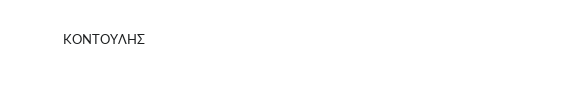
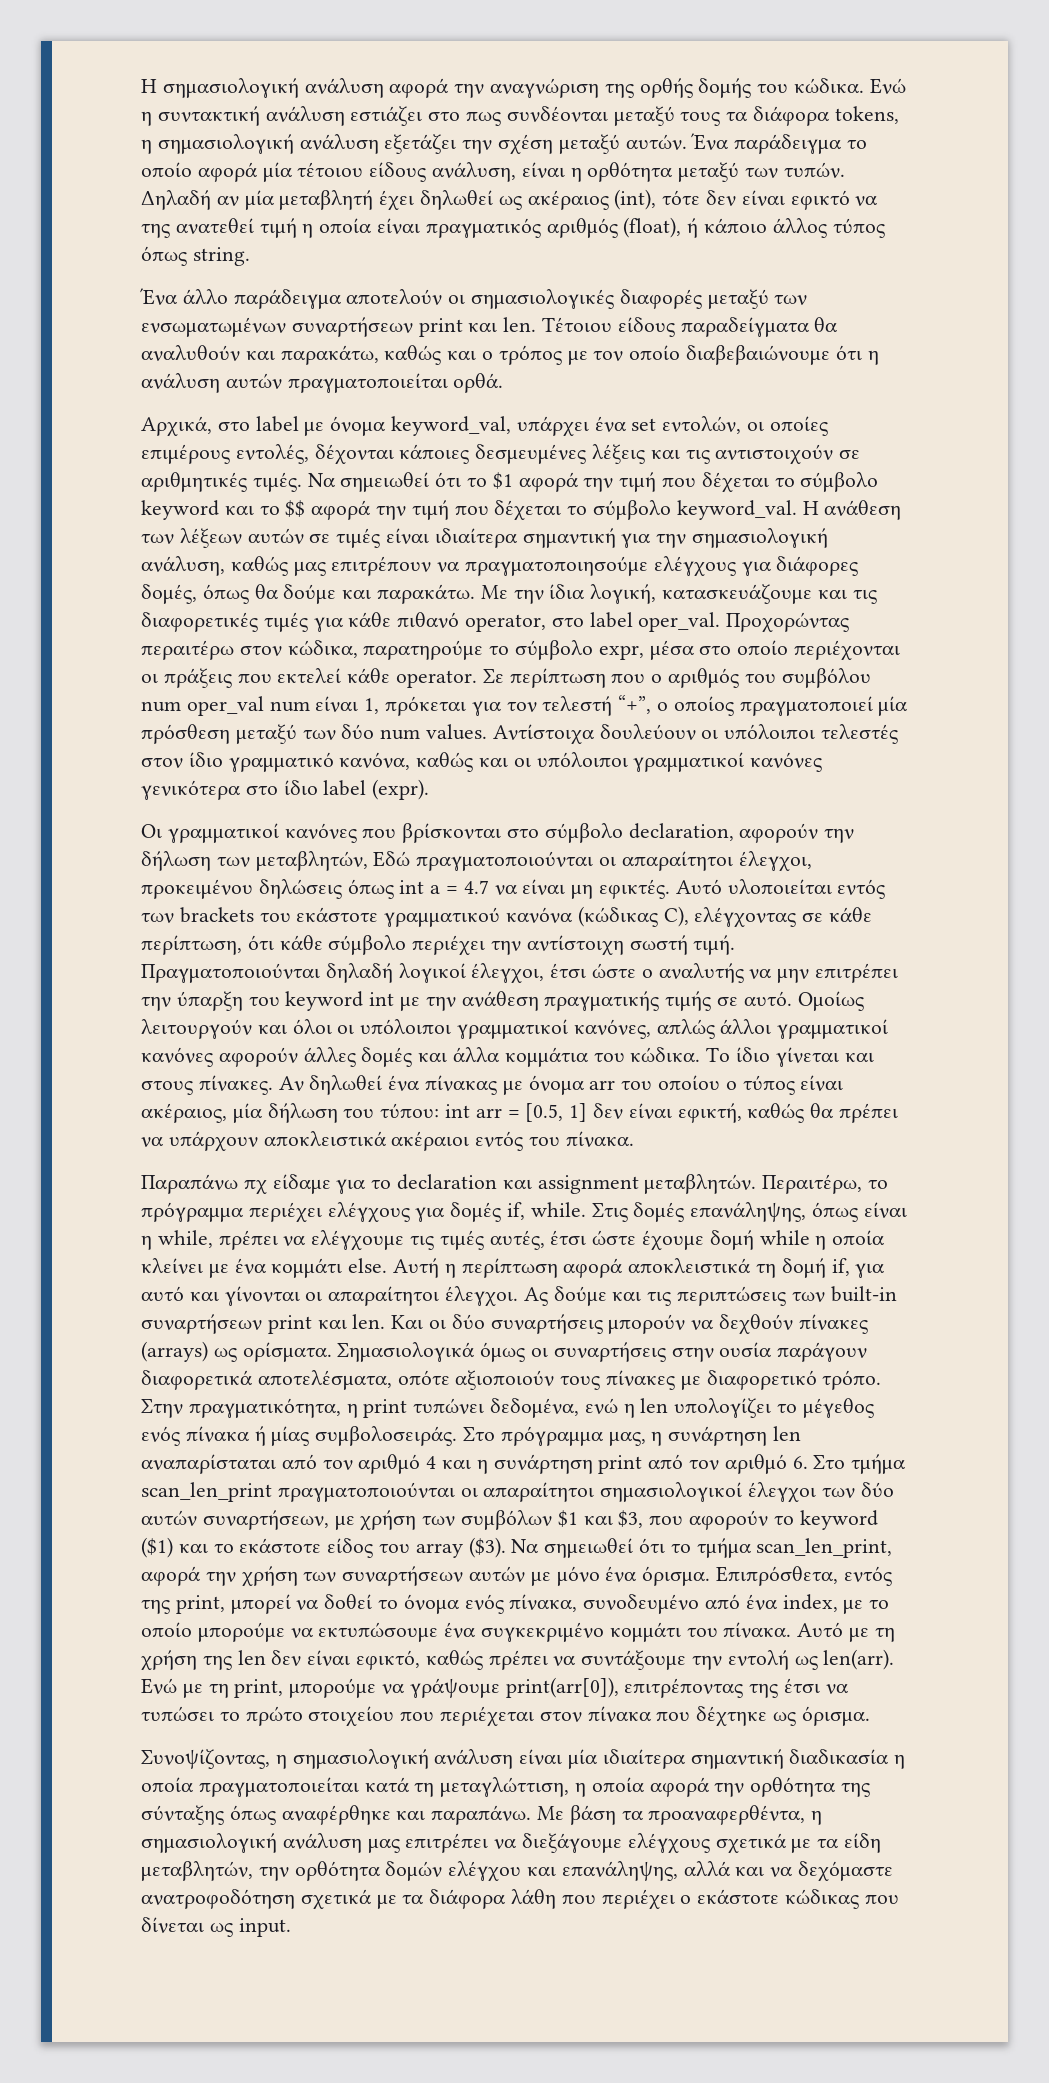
[63,34,145,44] ΚΟΝΤΟΥΛΗΣ -> [141,78,906,98] [141,106,899,126] [141,133,868,155] [141,162,845,182] [141,189,879,211] [141,217,885,238] [141,246,250,266] [140,288,808,309] [141,317,839,337] [141,345,879,365] [141,373,504,393] [141,416,828,437] [141,444,861,465] [141,472,879,493] [141,500,902,521] [141,528,829,548] [141,556,859,577] [141,584,877,604] [141,612,850,633] [141,640,901,661] [141,668,871,688] [141,695,909,716] [141,724,899,745] [141,752,823,772] [141,779,430,800] [141,823,855,843] [141,851,812,872] [141,879,886,899] [141,906,873,928] [141,935,736,956] [141,963,899,984] [141,991,864,1011] [141,1019,889,1039] [141,1047,874,1067] [141,1075,844,1095] [141,1103,899,1123] [141,1131,634,1152] [141,1174,889,1195] [141,1202,907,1223] [141,1230,886,1251] [141,1258,886,1278] [141,1286,897,1307] [141,1314,868,1335] [141,1341,868,1362] [141,1370,882,1390] [141,1398,874,1418] [141,1426,802,1446] [141,1454,907,1474] [141,1482,894,1503] [141,1510,878,1531] [141,1537,893,1558] [141,1566,892,1587] [141,1594,890,1614] [141,1622,895,1642] [141,1649,895,1671] [141,1677,849,1698] [141,1706,870,1727] [141,1749,906,1769] [141,1777,871,1797] [141,1805,823,1825] [141,1833,882,1854] [141,1861,894,1882] [141,1889,899,1910] [141,1917,291,1937] Η σημασιολογική ανάλυση αφορά την αναγνώριση της ορθής δομής του κώδικα. Ενώ η συντακτική ανάλυση εστιάζει στο πως συνδέονται μεταξύ τους τα διάφορα tokens, η σημασιολογική ανάλυση εξετάζει την σχέση μεταξύ αυτών. Ένα παράδειγμα το οποίο αφορά μία τέτοιου είδους ανάλυση, είναι η ορθότητα μεταξύ των τυπών. Δηλαδή αν μία μεταβλητή έχει δηλωθεί ως ακέραιος (int), τότε δεν είναι εφικτό να της ανατεθεί τιμή η οποία είναι πραγματικός αριθμός (float), ή κάποιο άλλος τύπος όπως string. // Ένα άλλο παράδειγμα αποτελούν οι σημασιολογικές διαφορές μεταξύ των ενσωματωμένων συναρτήσεων print και len. Τέτοιου είδους παραδείγματα θα αναλυθούν και παρακάτω, καθώς και ο τρόπος με τον οποίο διαβεβαιώνουμε ότι η ανάλυση αυτών πραγματοποιείται ορθά. // Αρχικά, στο label με όνομα keyword_val, υπάρχει ένα set εντολών, οι οποίες επιμέρους εντολές, δέχονται κάποιες δεσμευμένες λέξεις και τις αντιστοιχούν σε αριθμητικές τιμές. Να σημειωθεί ότι το $1 αφορά την τιμή που δέχεται το σύμβολο keyword και το $$ αφορά την τιμή που δέχεται το σύμβολο keyword_val. Η ανάθεση των λέξεων αυτών σε τιμές είναι ιδιαίτερα σημαντική για την σημασιολογική ανάλυση, καθώς μας επιτρέπουν να πραγματοποιησούμε ελέγχους για διάφορες δομές, όπως θα δούμε και παρακάτω. Με την ίδια λογική, κατασκευάζουμε και τις διαφορετικές τιμές για κάθε πιθανό operator, στο label oper_val. Προχορώντας περαιτέρω στον κώδικα, παρατηρούμε το σύμβολο expr, μέσα στο οποίο περιέχονται οι πράξεις που εκτελεί κάθε operator. Σε περίπτωση που ο αριθμός του συμβόλου num oper_val num είναι 1, πρόκεται για τον τελεστή “+”, ο οποίος πραγματοποιεί μία πρόσθεση μεταξύ των δύο num values. Αντίστοιχα δουλεύουν οι υπόλοιποι τελεστές στον ίδιο γραμματικό κανόνα, καθώς και οι υπόλοιποι γραμματικοί κανόνες γενικότερα στο ίδιο label (expr). // Οι γραμματικοί κανόνες που βρίσκονται στο σύμβολο declaration, αφορούν την δήλωση των μεταβλητών, Εδώ πραγματοποιούνται οι απαραίτητοι έλεγχοι, προκειμένου δηλώσεις όπως int a = 4.7 να είναι μη εφικτές. Αυτό υλοποιείται εντός των brackets του εκάστοτε γραμματικού κανόνα (κώδικας C), ελέγχοντας σε κάθε περίπτωση, ότι κάθε σύμβολο περιέχει την αντίστοιχη σωστή τιμή. Πραγματοποιούνται δηλαδή λογικοί έλεγχοι, έτσι ώστε ο αναλυτής να μην επιτρέπει την ύπαρξη του keyword int με την ανάθεση πραγματικής τιμής σε αυτό. Ομοίως λειτουργούν και όλοι οι υπόλοιποι γραμματικοί κανόνες, απλώς άλλοι γραμματικοί κανόνες αφορούν άλλες δομές και άλλα κομμάτια του κώδικα. Το ίδιο γίνεται και στους πίνακες. Αν δηλωθεί ένα πίνακας με όνομα arr του οποίου ο τύπος είναι ακέραιος, μία δήλωση του τύπου: int arr = [0.5, 1] δεν είναι εφικτή, καθώς θα πρέπει να υπάρχουν αποκλειστικά ακέραιοι εντός του πίνακα. // Παραπάνω πχ είδαμε για το declaration και assignment μεταβλητών. Περαιτέρω, το πρόγραμμα περιέχει ελέγχους για δομές if, while. Στις δομές επανάληψης, όπως είναι η while, πρέπει να ελέγχουμε τις τιμές αυτές, έτσι ώστε έχουμε δομή while η οποία κλείνει με ένα κομμάτι else. Αυτή η περίπτωση αφορά αποκλειστικά τη δομή if, για αυτό και γίνονται οι απαραίτητοι έλεγχοι. Ας δούμε και τις περιπτώσεις των built-in συναρτήσεων print και len. Και οι δύο συναρτήσεις μπορούν να δεχθούν πίνακες (arrays) ως ορίσματα. Σημασιολογικά όμως οι συναρτήσεις στην ουσία παράγουν διαφορετικά αποτελέσματα, οπότε αξιοποιούν τους πίνακες με διαφορετικό τρόπο. Στην πραγματικότητα, η print τυπώνει δεδομένα, ενώ η len υπολογίζει το μέγεθος ενός πίνακα ή μίας συμβολοσειράς. Στο πρόγραμμα μας, η συνάρτηση len αναπαρίσταται από τον αριθμό 4 και η συνάρτηση print από τον αριθμό 6. Στο τμήμα scan_len_print πραγματοποιούνται οι απαραίτητοι σημασιολογικοί έλεγχοι των δύο αυτών συναρτήσεων, με χρήση των συμβόλων $1 και $3, που αφορούν το keyword ($1) και το εκάστοτε είδος του array ($3). Να σημειωθεί ότι το τμήμα scan_len_print, αφορά την χρήση των συναρτήσεων αυτών με μόνο ένα όρισμα. Επιπρόσθετα, εντός της print, μπορεί να δοθεί το όνομα ενός πίνακα, συνοδευμένο από ένα index, με το οποίο μπορούμε να εκτυπώσουμε ένα συγκεκριμένο κομμάτι του πίνακα. Αυτό με τη χρήση της len δεν είναι εφικτό, καθώς πρέπει να συντάξουμε την εντολή ως len(arr). Ενώ με τη print, μπορούμε να γράψουμε print(arr[0]), επιτρέποντας της έτσι να τυπώσει το πρώτο στοιχείου που περιέχεται στον πίνακα που δέχτηκε ως όρισμα. // Συνοψίζοντας, η σημασιολογική ανάλυση είναι μία ιδιαίτερα σημαντική διαδικασία η οποία πραγματοποιείται κατά τη μεταγλώττιση, η οποία αφορά την ορθότητα της σύνταξης όπως αναφέρθηκε και παραπάνω. Με βάση τα προαναφερθέντα, η σημασιολογική ανάλυση μας επιτρέπει να διεξάγουμε ελέγχους σχετικά με τα είδη μεταβλητών, την ορθότητα δομών ελέγχου και επανάληψης, αλλά και να δεχόμαστε ανατροφοδότηση σχετικά με τα διάφορα λάθη που περιέχει ο εκάστοτε κώδικας που δίνεται ως input.

